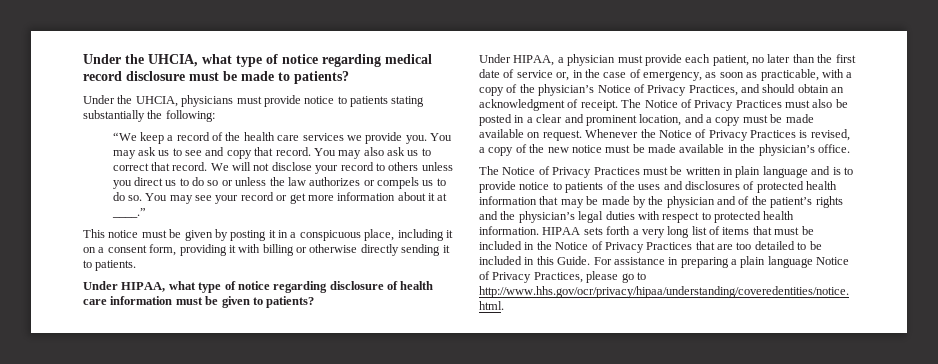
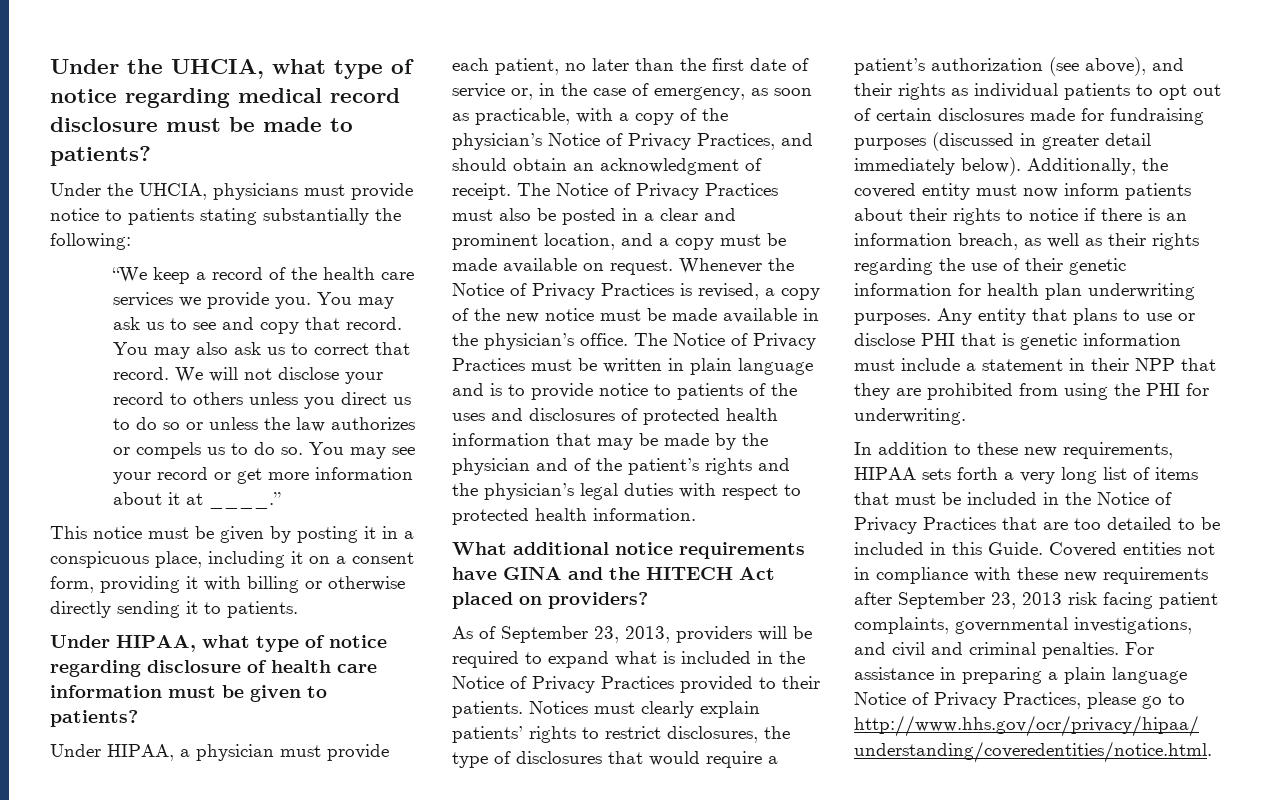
(850, 148) // -> (628, 339) none
(539, 230) none -> [452,542,805,559] [452,567,775,580] [452,592,648,609] [452,626,812,643] [452,651,805,668] [452,676,820,693] [452,701,760,718] [452,726,790,743] [452,751,778,768] [854,57,1184,76] [854,83,1221,100] [854,108,1204,125] [854,132,1151,151] [854,157,1168,176] [854,183,1191,200] [854,208,1187,225] [854,233,1199,250] [854,258,1126,275] [854,283,1195,300] [854,308,1195,325] [854,333,1181,350] [854,358,1216,371] [854,383,1209,400] [854,408,966,425] [854,442,1173,459] // What additional notice requirements have GINA and the HITECH Act placed on providers? // As of September 23, 2013, providers will be required to expand what is included in the Notice of Privacy Practices provided to their patients. Notices must clearly explain patients’ rights to restrict disclosures, the type of disclosures that would require a patient’s authorization (see above), and their rights as individual patients to opt out of certain disclosures made for fundraising purposes (discussed in greater detail immediately below). Additionally, the covered entity must now inform patients about their rights to notice if there is an information breach, as well as their rights regarding the use of their genetic information for health plan underwriting purposes. Any entity that plans to use or disclose PHI that is genetic information must include a statement in their NPP that they are prohibited from using the PHI for underwriting. // In addition to these new requirements,
(591, 260) none -> [1049,542,1215,557] [854,567,1208,584] [854,592,1218,609] [854,617,1192,634] [854,642,1119,659] Covered entities not in compliance with these new requirements after September 23, 2013 risk facing patient complaints, governmental investigations, and civil and criminal penalties.

